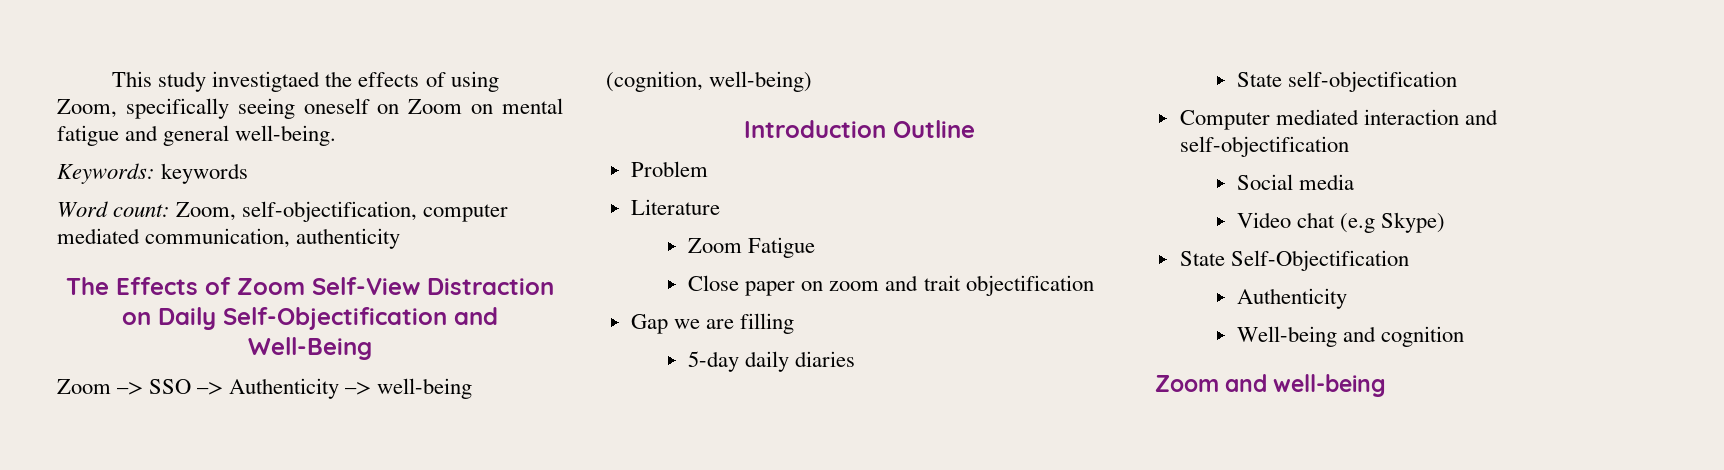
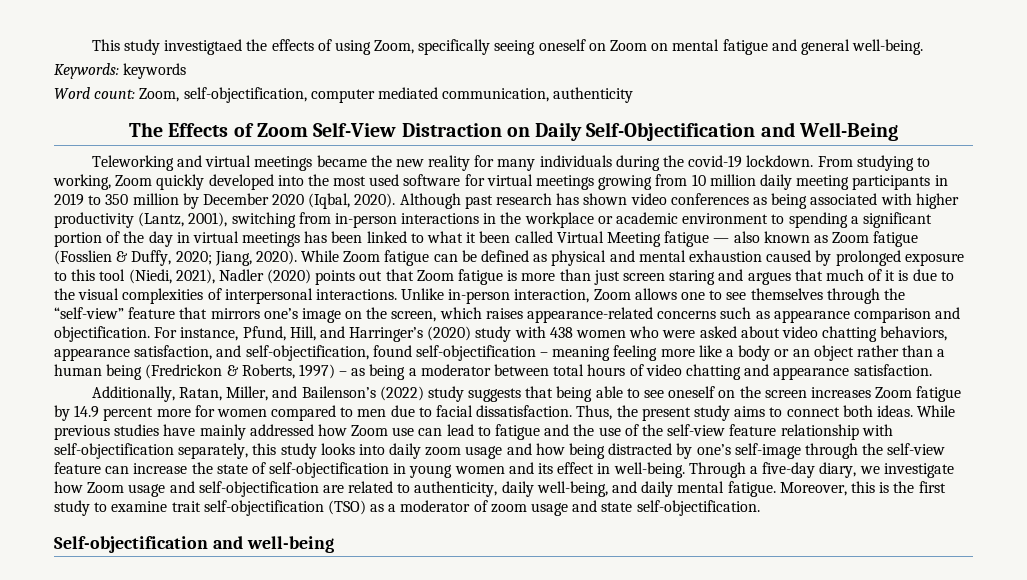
[57,378,473,399] [606,71,813,92] [743,120,975,138] [630,161,708,177] [630,199,720,215] [688,237,816,258] [688,275,1094,296] [630,313,794,334] [688,351,856,372] [1237,71,1458,92] [1179,109,1498,130] [1179,136,1349,157] [1237,174,1355,190] [1237,212,1446,233] [1179,250,1409,271] [1237,288,1348,309] [1237,326,1465,347] [1155,375,1219,392] Zoom –> SSO –> Authenticity –> well-being (cognition, well-being) // Introduction Outline // Problem // Literature // Zoom Fatigue // Close paper on zoom and trait objectification // Gap we are filling // 5-day daily diaries // State self-objectification // Computer mediated interaction and self-objectification // Social media // Video chat (e.g Skype) // State Self-Objectification // Authenticity // Well-being and cognition // Zoom -> [91,155,930,171] [53,174,948,190] [54,193,959,209] [54,212,932,228] [54,231,919,247] [54,250,964,266] [54,269,954,285] [54,288,905,304] [54,307,961,323] [54,326,948,342] [54,345,946,361] [54,364,932,380] [91,386,962,402] [54,405,956,421] [54,424,893,440] [54,443,946,459] [54,462,954,478] [54,481,946,497] [54,500,760,516] [54,536,208,553] Teleworking and virtual meetings became the new reality for many individuals during the covid-19 lockdown. From studying to working, Zoom quickly developed into the most used software for virtual meetings growing from 10 million daily meeting participants in 2019 to 350 million by December 2020 (Iqbal, 2020). Although past research has shown video conferences as being associated with higher productivity (Lantz, 2001), switching from in-person interactions in the workplace or academic environment to spending a significant portion of the day in virtual meetings has been linked to what it been called Virtual Meeting fatigue — also known as Zoom fatigue (Fosslien & Duffy, 2020; Jiang, 2020). While Zoom fatigue can be defined as physical and mental exhaustion caused by prolonged exposure to this tool (Niedi, 2021), Nadler (2020) points out that Zoom fatigue is more than just screen staring and argues that much of it is due to the visual complexities of interpersonal interactions. Unlike in-person interaction, Zoom allows one to see themselves through the “self-view” feature that mirrors one’s image on the screen, which raises appearance-related concerns such as appearance comparison and objectification. For instance, Pfund, Hill, and Harringer’s (2020) study with 438 women who were asked about video chatting behaviors, appearance satisfaction, and self-objectification, found self-objectification – meaning feeling more like a body or an object rather than a human being (Fredrickon & Roberts, 1997) – as being a moderator between total hours of video chatting and appearance satisfaction. // Additionally, Ratan, Miller, and Bailenson’s (2022) study suggests that being able to see oneself on the screen increases Zoom fatigue by 14.9 percent more for women compared to men due to facial dissatisfaction. Thus, the present study aims to connect both ideas. While previous studies have mainly addressed how Zoom use can lead to fatigue and the use of the self-view feature relationship with self-objectification separately, this study looks into daily zoom usage and how being distracted by one’s self-image through the self-view feature can increase the state of self-objectification in young women and its effect in well-being. Through a five-day diary, we investigate how Zoom usage and self-objectification are related to authenticity, daily well-being, and daily mental fatigue. Moreover, this is the first study to examine trait self-objectification (TSO) as a moderator of zoom usage and state self-objectification. // Self-objectification

